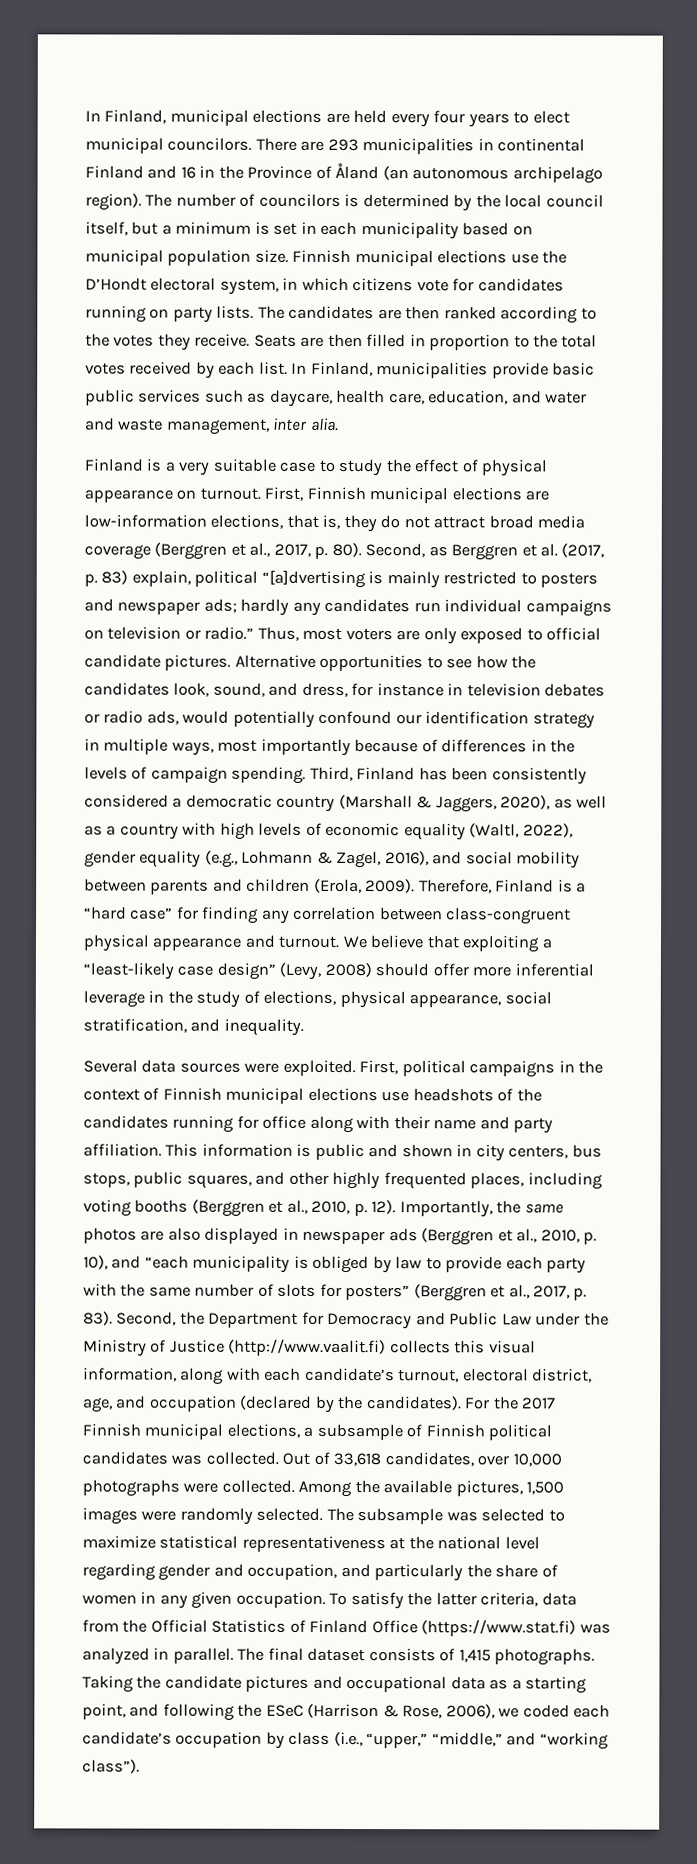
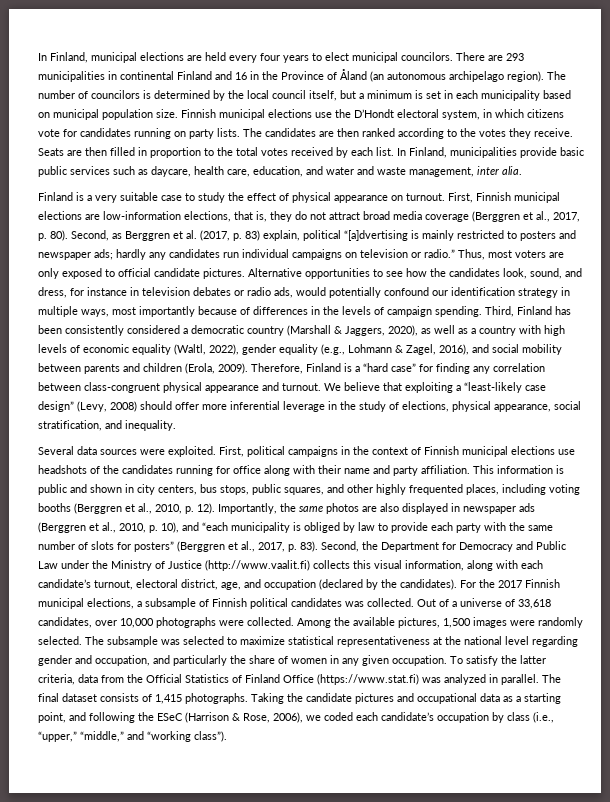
(330, 1458) none -> [452,598,515,607] a universe of

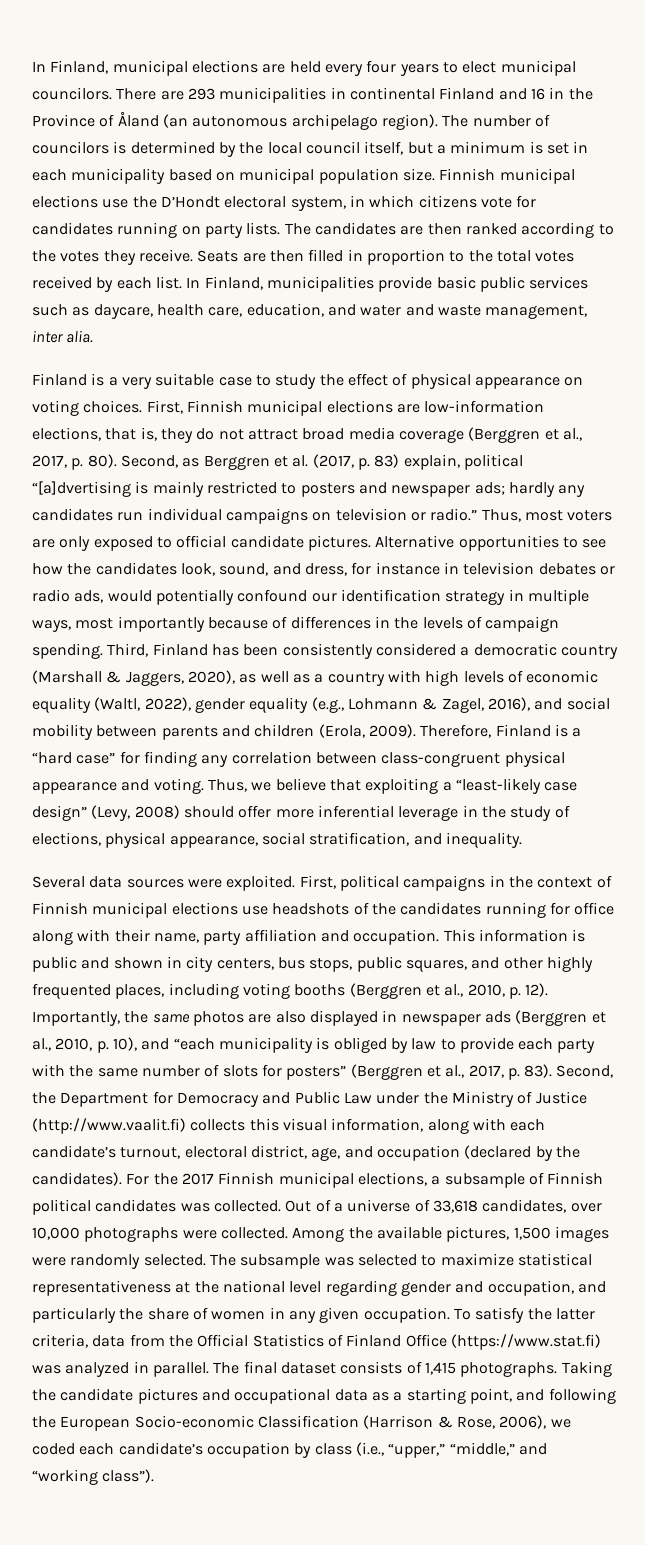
[406,193,445,201] turnout. -> [32,400,143,416] voting choices.
[282,383,341,391] turnout. We -> [153,778,272,794] voting. Thus, we
[344,465,470,476] name and party affiliation. -> [153,929,440,945] name, party affiliation and occupation.
[157,713,183,721] ESeC -> [60,1415,359,1431] European Socio-economic Classification

